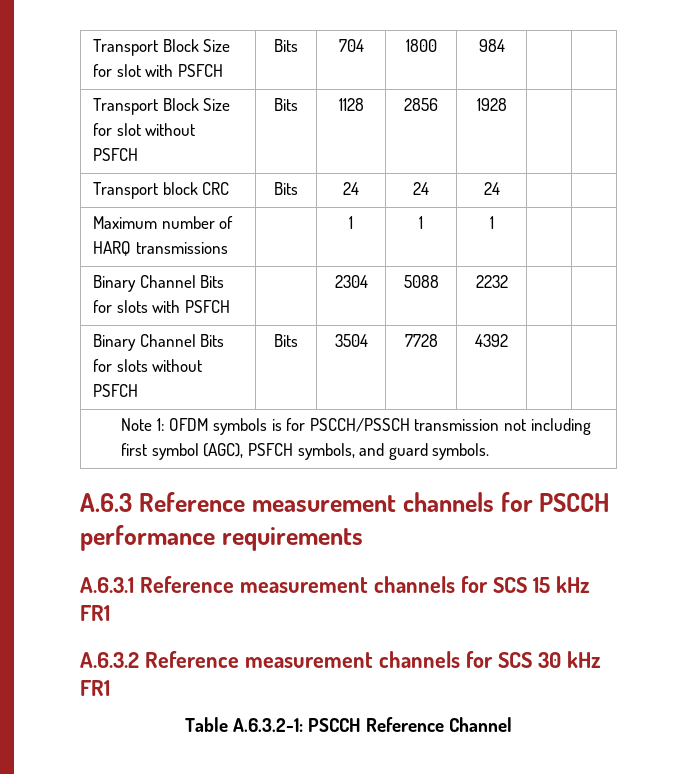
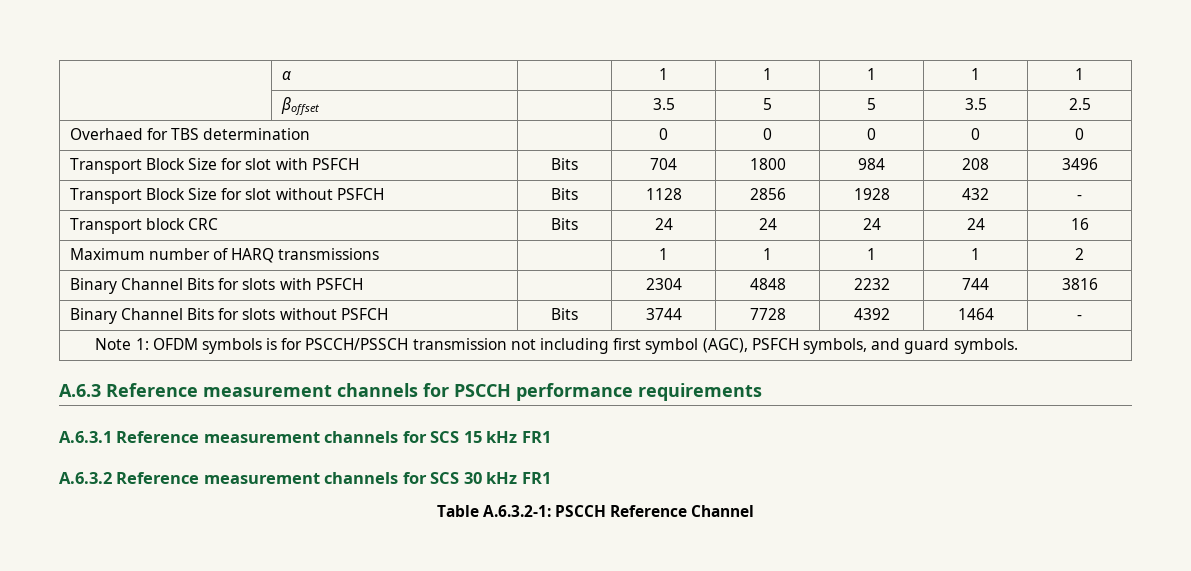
(93, 47) none -> [281,71,291,80] [659,68,668,80] [763,68,772,80] [867,68,876,80] [971,68,980,80] [1075,68,1084,80] [280,97,319,115] [652,98,675,110] [763,98,772,110] [867,98,876,110] [964,98,987,110] [1068,98,1091,110] [69,128,311,140] [659,128,668,140] [763,128,772,140] [867,128,876,140] [971,128,980,140] [1075,128,1084,140] | α | | 1 | 1 | 1 | 1 | 1 // | βoffset | | 3.5 | 5 | 5 | 3.5 | 2.5 // Overhaed for TBS determination | | 0 | 0 | 0 | 0 | 0 //
(505, 45) | -> [962,158,989,170] [1061,158,1098,170] 208 | 3496
(507, 104) | -> [962,188,989,200] [1077,195,1082,200] 432 | -
(500, 188) | -> [966,218,985,230] [1070,218,1089,230] 24 | 16
(494, 222) | -> [971,248,980,260] [1075,248,1084,260] 1 | 2
[403,275,439,288] 5088 -> [749,278,786,290] 4848
(508, 281) | -> [962,278,989,290] [1061,278,1098,290] 744 | 3816
[334,334,368,347] 3504 -> [645,308,682,320] 3744
(508, 340) | -> [957,308,994,320] [1077,315,1082,320] 1464 | -

